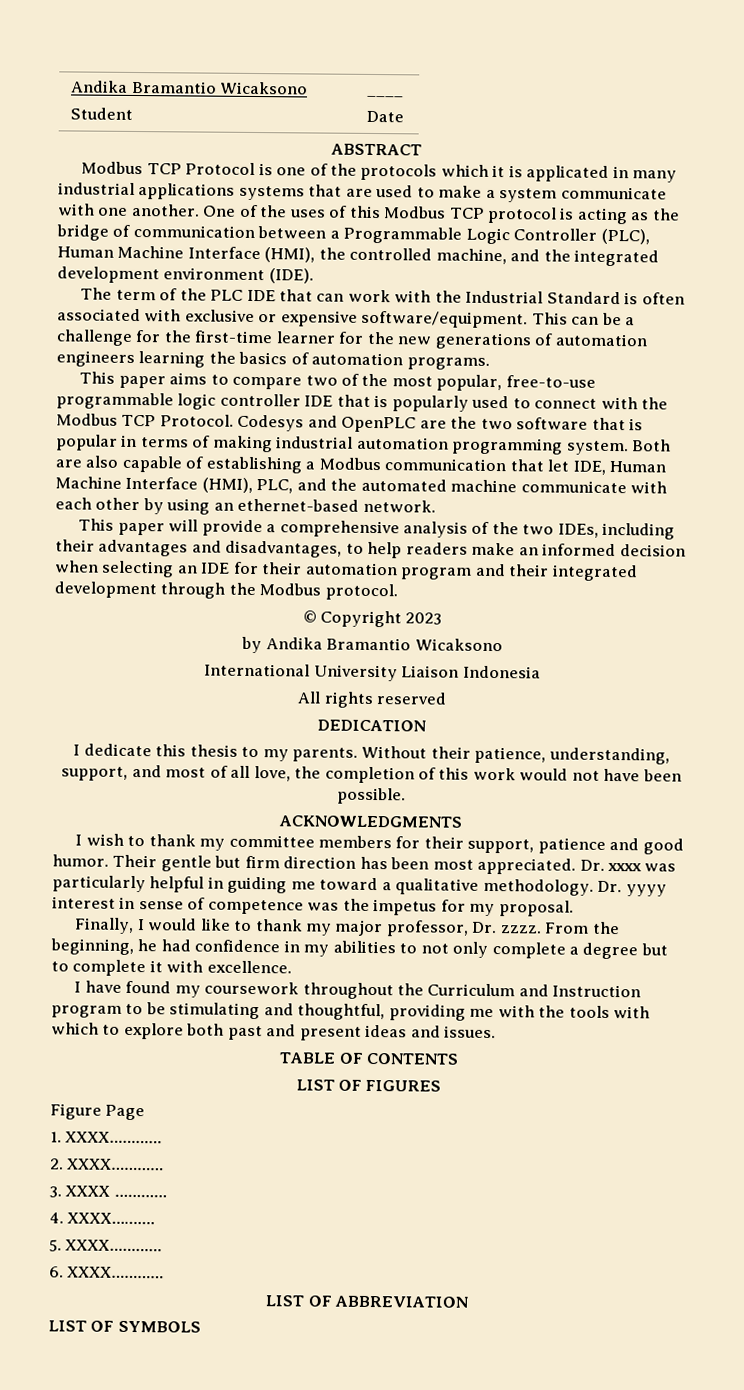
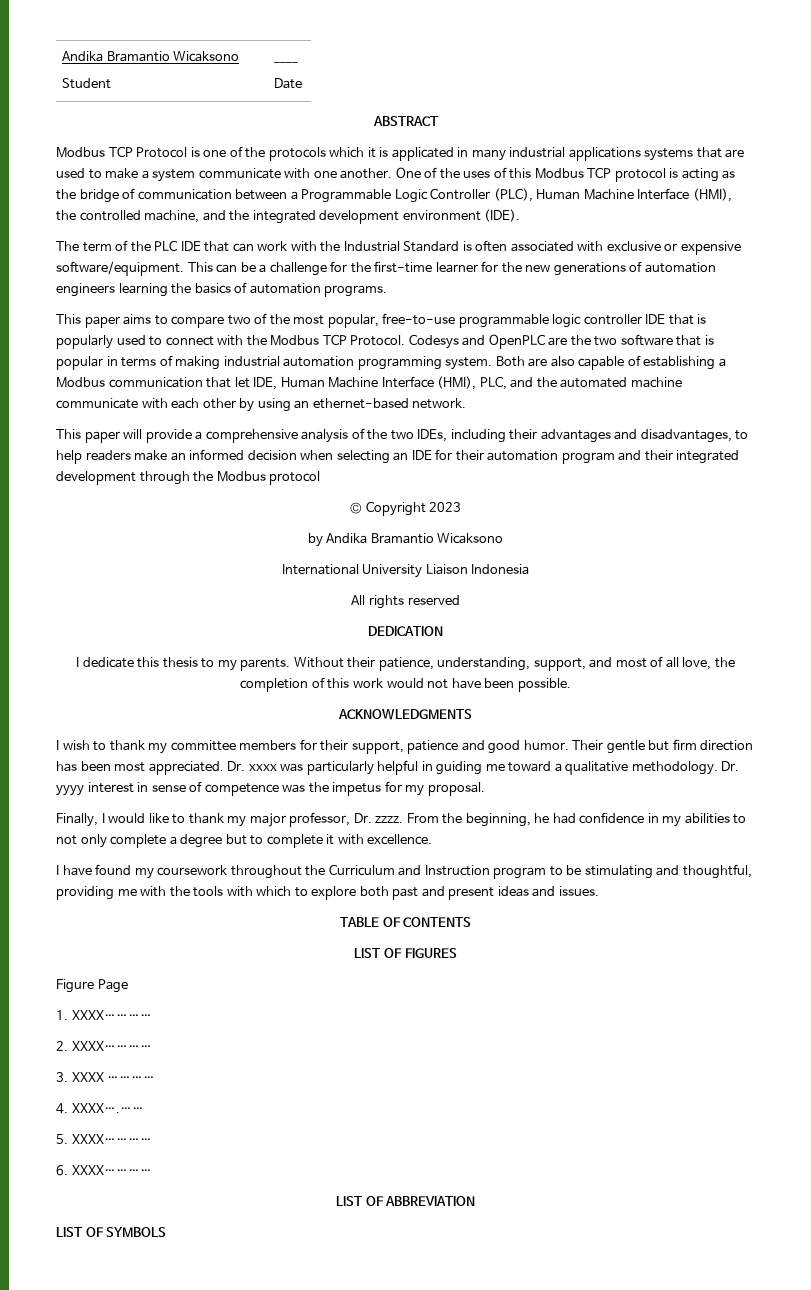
[324,583,398,601] protocol. -> [269,471,321,485] protocol

